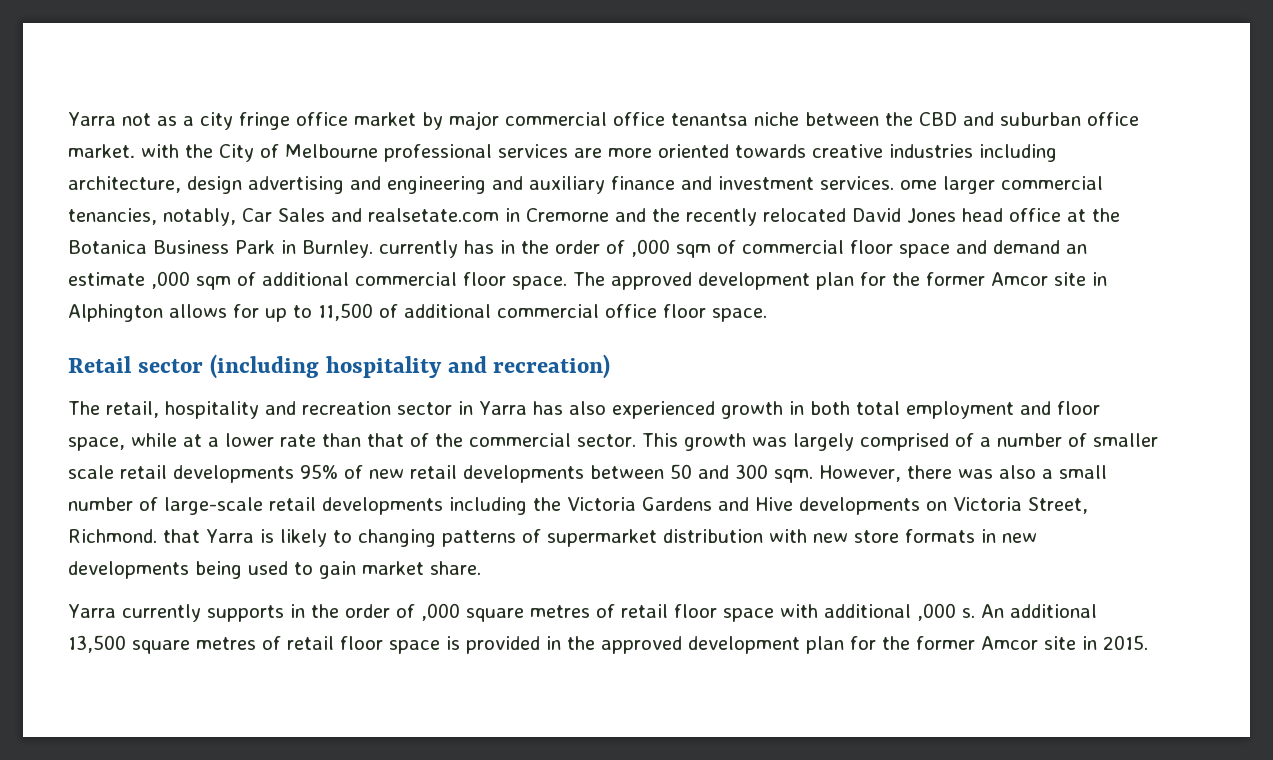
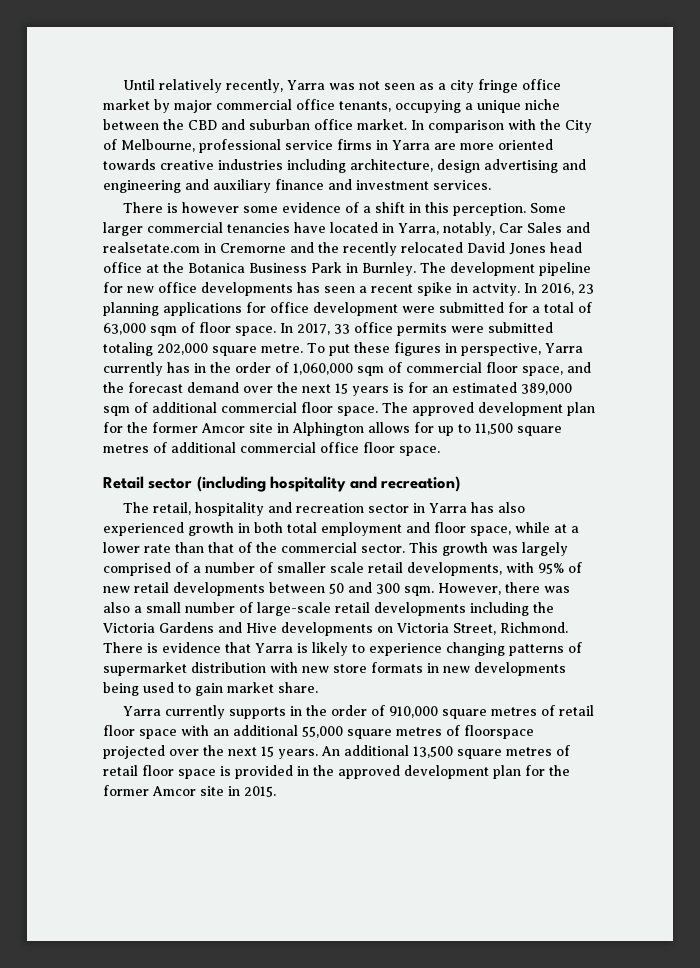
[68,112,151,126] Yarra not -> [123,79,416,93] Until relatively recently, Yarra was not seen
[670,113,748,126] tenantsa -> [339,100,521,113] tenants, occupying a unique
(135, 151) none -> [411,120,504,133] In comparison
[285,144,568,162] Melbourne professional services -> [121,139,430,153] Melbourne, professional service firms in Yarra
[900,176,1103,194] [68,208,157,225] ome larger commercial tenancies, -> [123,202,567,216] [103,222,439,236] // There is however some evidence of a shift in this perception. Some larger commercial tenancies have located in Yarra,
(373, 249) none -> [420,262,591,276] [103,282,594,296] [103,302,592,316] [103,322,553,336] [103,342,583,356] The development pipeline for new office developments has seen a recent spike in actvity. In 2016, 23 planning applications for office development were submitted for a total of 63,000 sqm of floor space. In 2017, 33 office permits were submitted totaling 202,000 square metre. To put these figures in perspective, Yarra
[630,239,670,257] ,000 -> [293,363,353,375] 1,060,000
[898,240,1087,258] [68,271,190,289] space and demand an estimate ,000 -> [522,362,591,376] [103,382,572,396] space, and the forecast demand over the next 15 years is for an estimated 389,000
(373, 312) none -> [517,426,562,436] [103,444,149,453] square metres
[173,465,294,483] developments -> [407,562,534,576] developments, with
(157, 536) none -> [103,642,221,653] There is evidence
(352, 536) none -> [369,643,442,656] experience
[420,603,460,621] ,000 -> [389,706,439,718] 910,000
[823,603,975,621] additional ,000 s. -> [213,725,534,739] [103,745,318,759] an additional 55,000 square metres of floorspace projected over the next 15 years.

